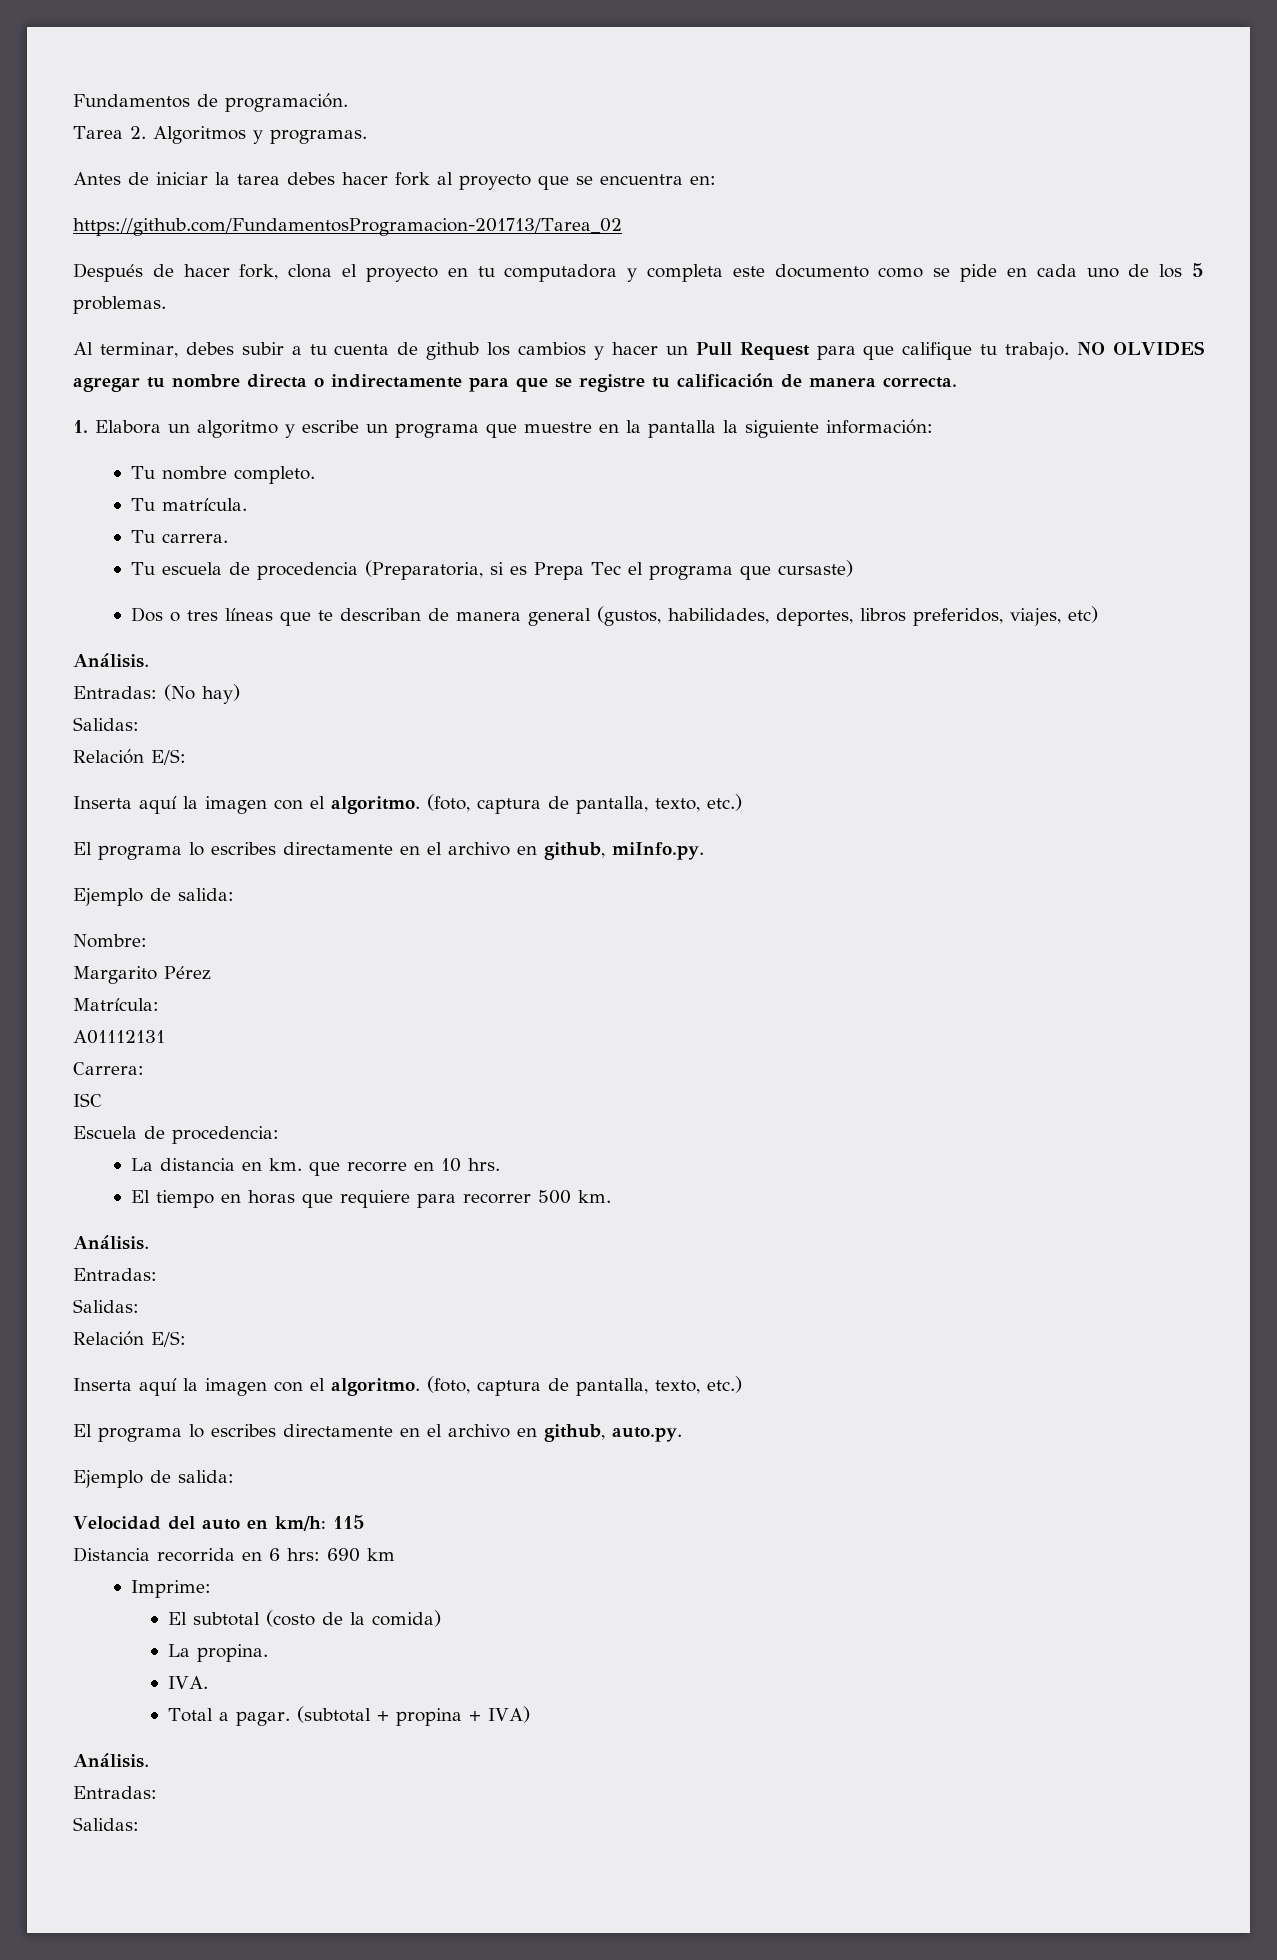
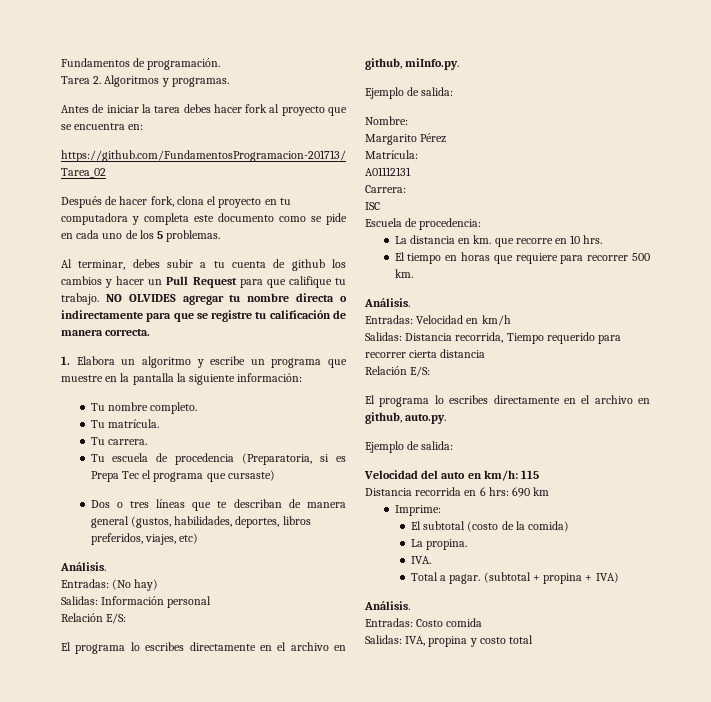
[73,749,186,765] [73,794,742,814] // Relación E/S: // Inserta aquí la imagen con el algoritmo. (foto, captura de pantalla, texto, etc.) -> [101,596,212,608] [61,613,127,624] Información personal // Relación E/S:
[73,1299,139,1313] [73,1331,186,1347] [73,1376,742,1396] // Salidas: // Relación E/S: // Inserta aquí la imagen con el algoritmo. (foto, captura de pantalla, texto, etc.) -> [416,315,511,326] [365,332,622,344] [365,349,486,358] [365,366,431,377] Velocidad en km/h // Salidas: Distancia recorrida, Tiempo requerido para recorrer cierta distancia // Relación E/S:
[73,1817,139,1831] // Salidas: -> [416,618,483,627] [365,635,534,647] Costo comida // Salidas: IVA, propina y costo total

